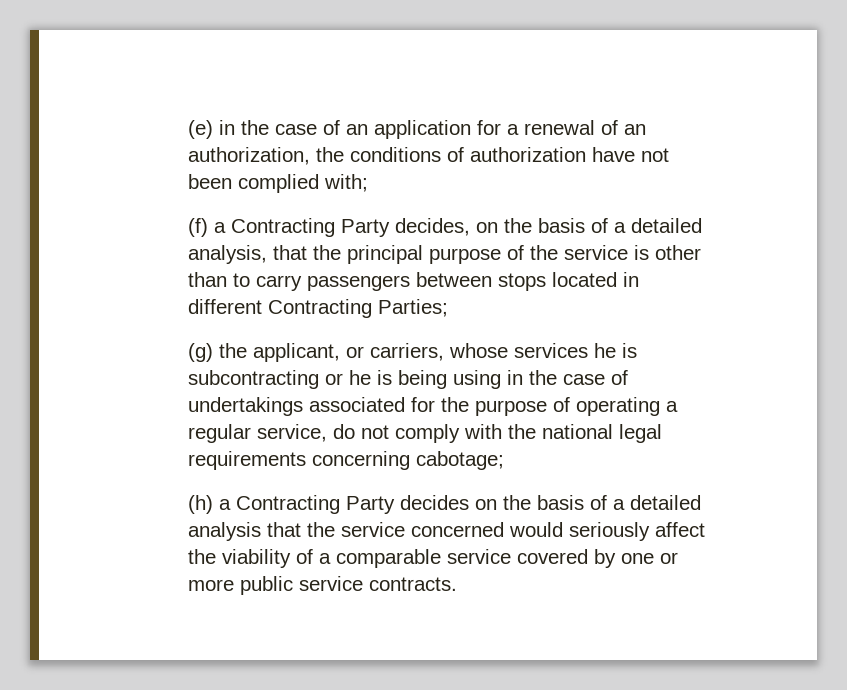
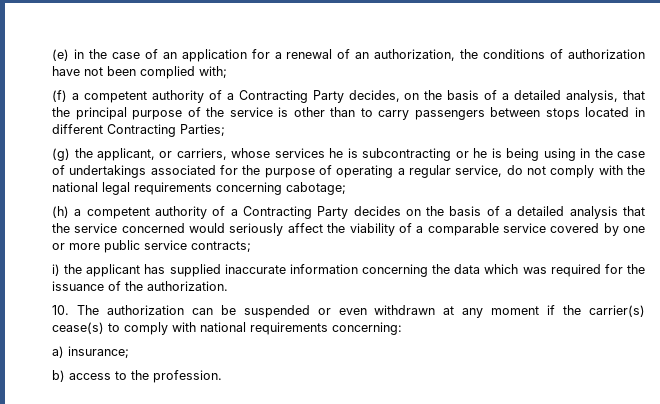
(227, 227) none -> [83,90,234,103] competent authority of a
(232, 504) none -> [86,206,238,219] competent authority of a
[369,577,458,591] contracts. -> [191,241,252,252] [52,264,646,277] [52,281,229,291] [52,305,645,318] [52,322,403,335] [52,346,130,358] [52,370,223,383] contracts; // i) the applicant has supplied inaccurate information concerning the data which was required for the issuance of the authorization. // 10. The authorization can be suspended or even withdrawn at any moment if the carrier(s) cease(s) to comply with national requirements concerning: // a) insurance; // b) access to the profession.

